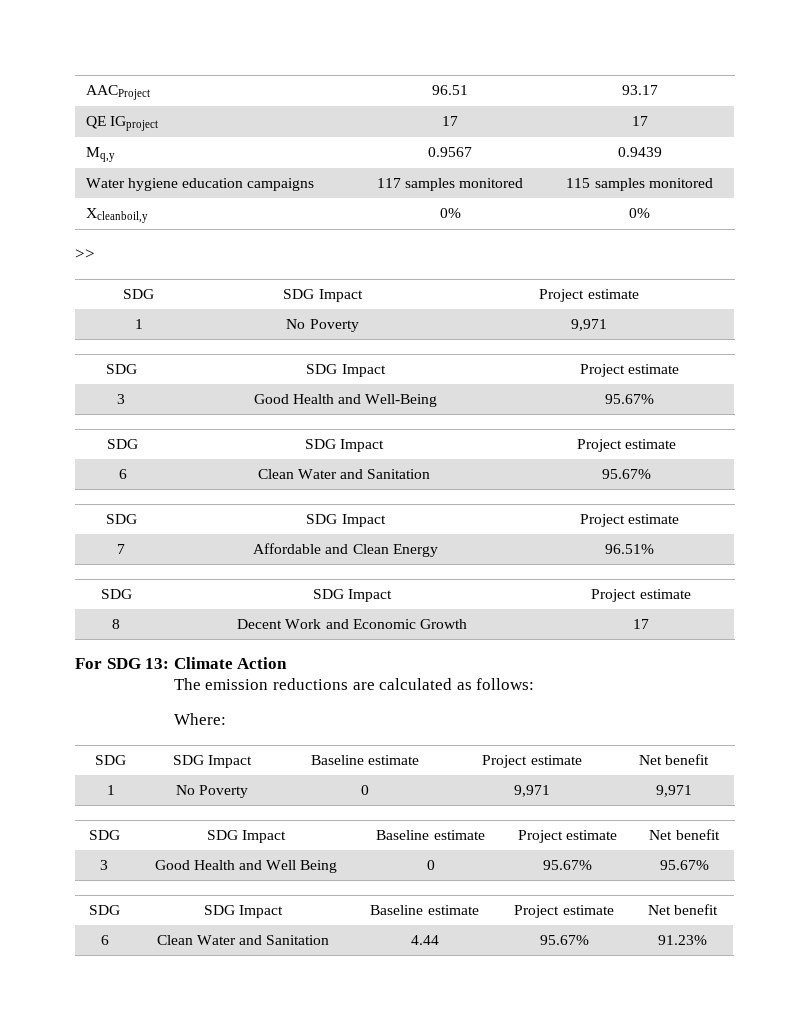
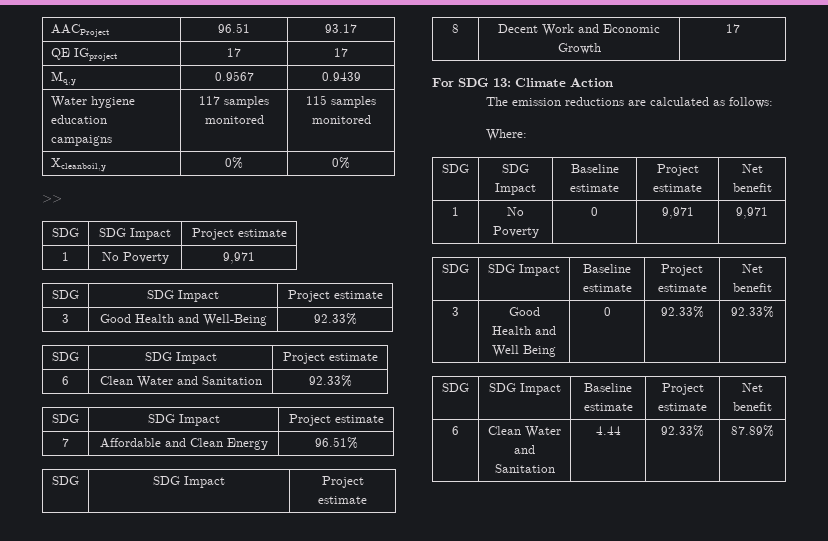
[605,394,654,404] 95.67% -> [313,313,357,325] 92.33%
[602,469,651,479] 95.67% -> [308,375,352,387] 92.33%
[543,860,592,870] [659,860,709,870] 95.67% | 95.67% -> [660,306,704,318] [731,306,774,318] 92.33% | 92.33%
[539,935,589,945] [658,935,707,945] 95.67% | 91.23% -> [661,425,704,437] [731,425,774,437] 92.33% | 87.89%

